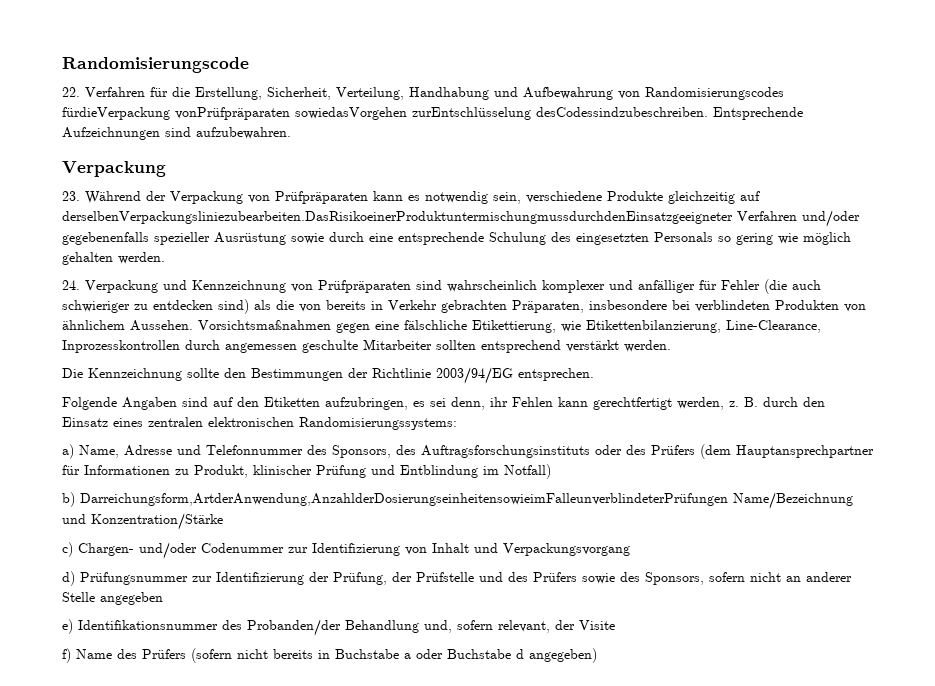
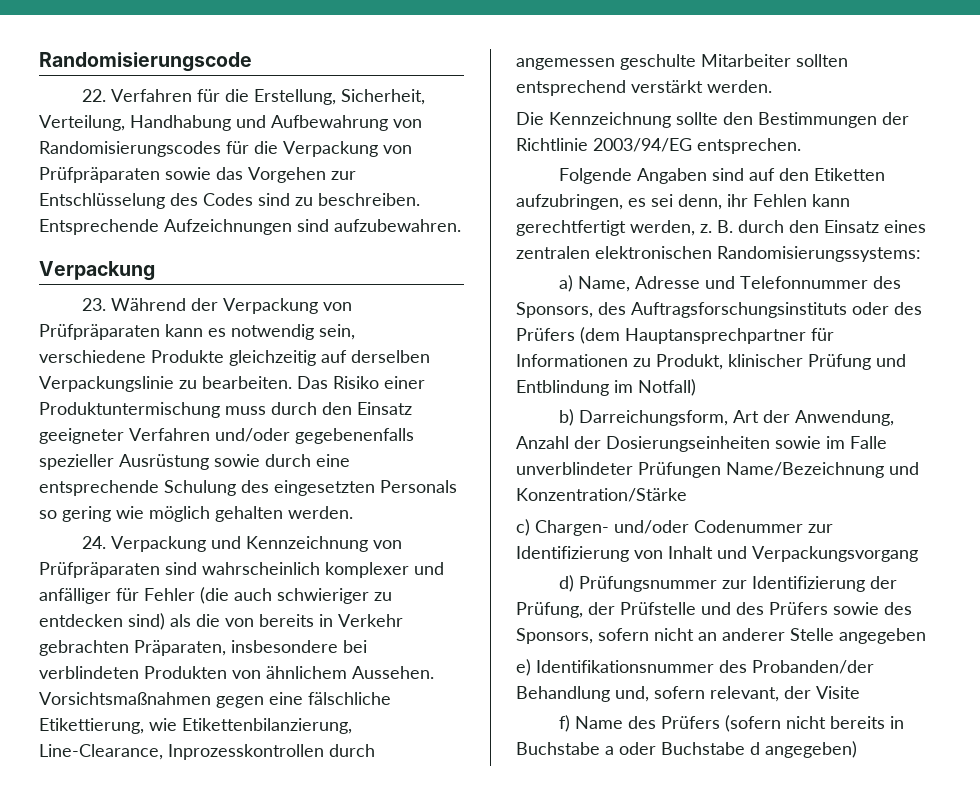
[62,107,708,120] fürdieVerpackung vonPrüfpräparaten sowiedasVorgehen zurEntschlüsselung desCodessindzubeschreiben. -> [226,141,412,157] [39,167,356,183] [39,193,420,209] für die Verpackung von Prüfpräparaten sowie das Vorgehen zur Entschlüsselung des Codes sind zu beschreiben.
[62,211,733,224] derselbenVerpackungsliniezubearbeiten.DasRisikoeinerProduktuntermischungmussdurchdenEinsatzgeeigneter -> [351,350,430,363] [39,376,425,392] [39,402,412,418] [39,428,124,444] derselben Verpackungslinie zu bearbeiten. Das Risiko einer Produktuntermischung muss durch den Einsatz geeigneter
[80,493,728,506] Darreichungsform,ArtderAnwendung,AnzahlderDosierungseinheitensowieimFalleunverblindeterPrüfungen -> [579,410,895,426] [516,436,887,452] [516,462,721,478] Darreichungsform, Art der Anwendung, Anzahl der Dosierungseinheiten sowie im Falle unverblindeter Prüfungen

